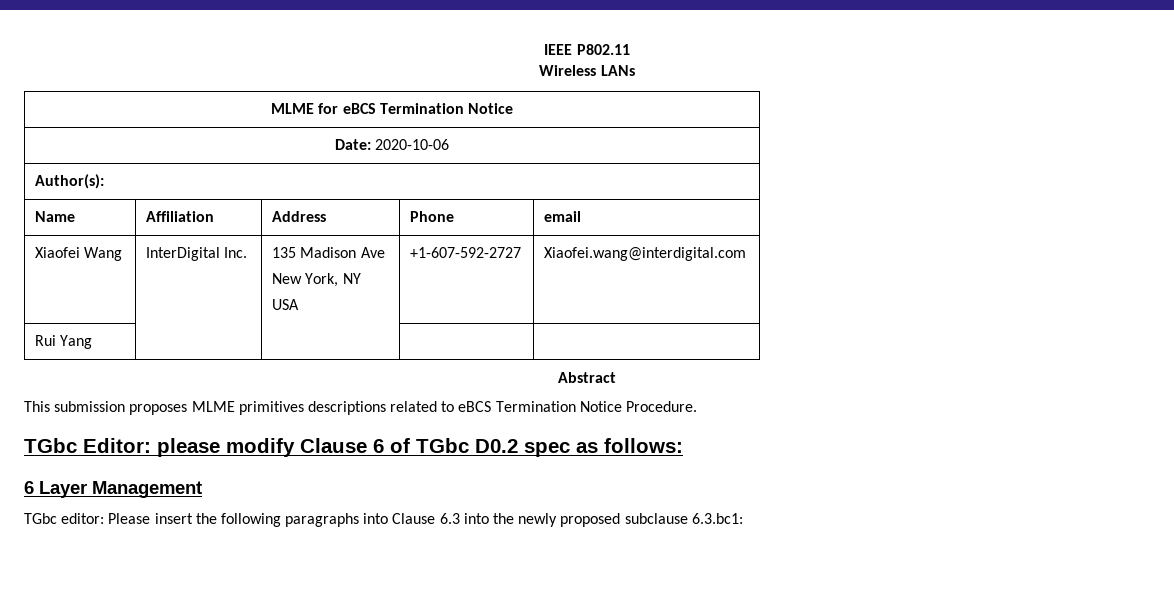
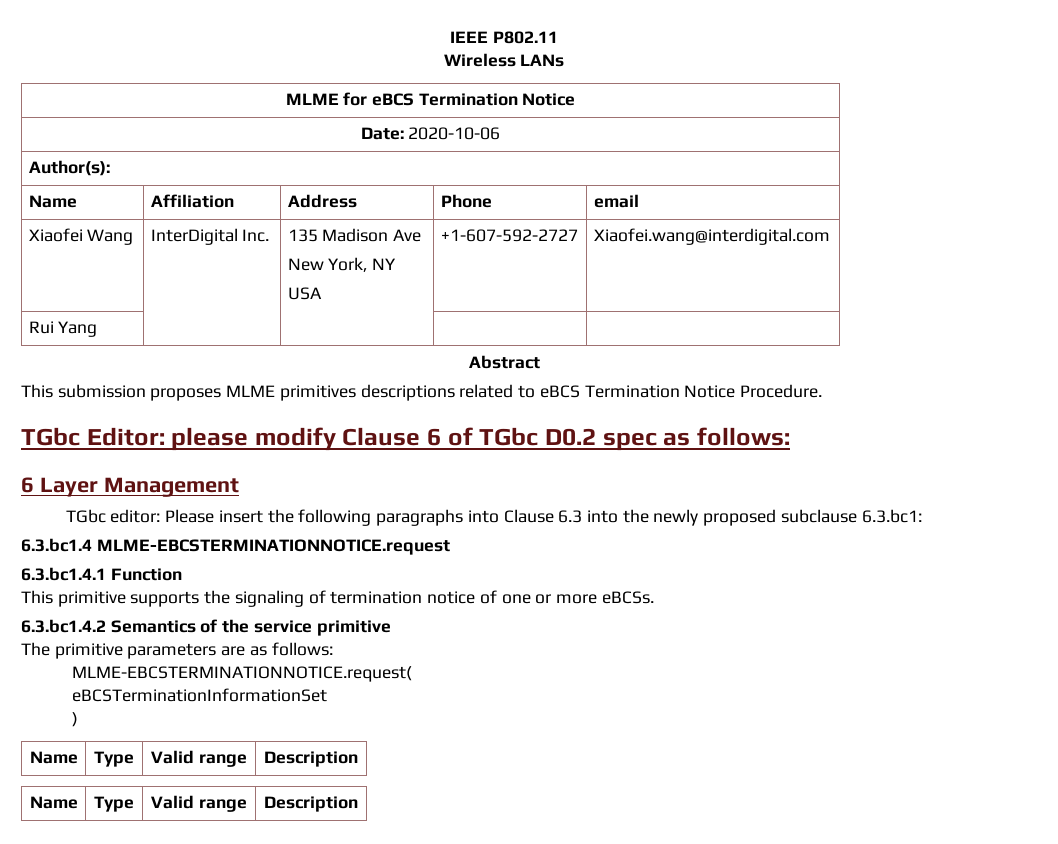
(743, 518) none -> [21,538,450,555] [21,567,182,581] [21,590,654,607] [21,619,391,636] [21,642,333,659] [72,666,413,682] [72,688,328,702] [72,712,79,727] [29,751,78,764] [94,751,134,767] [151,750,247,767] [264,751,358,767] [29,796,78,809] [94,796,134,812] [151,795,247,812] [264,796,358,812] // 6.3.bc1.4 MLME-EBCSTERMINATIONNOTICE.request // 6.3.bc1.4.1 Function // This primitive supports the signaling of termination notice of one or more eBCSs. // 6.3.bc1.4.2 Semantics of the service primitive // The primitive parameters are as follows: // MLME-EBCSTERMINATIONNOTICE.request( // eBCSTerminationInformationSet // ) // Name | Type | Valid range | Description // Name | Type | Valid range | Description

